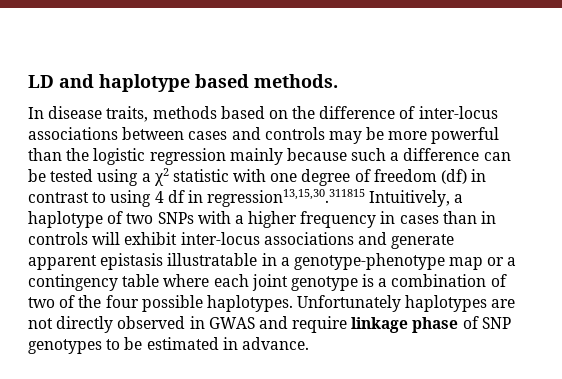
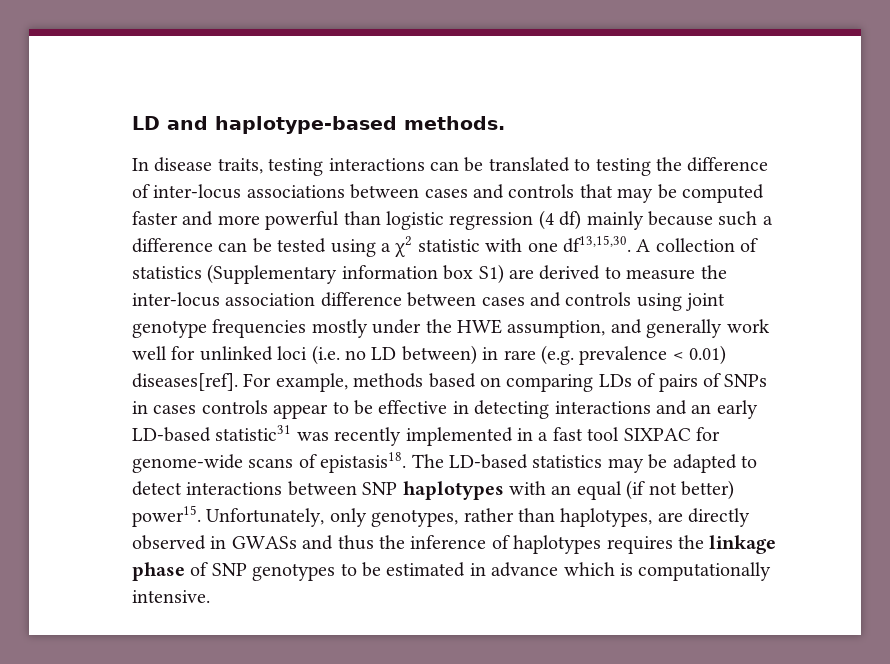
[99,74,249,92] haplotype based -> [215,116,397,134] haplotype-based
[152,106,288,119] methods based on -> [268,157,651,176] testing interactions can be translated to testing
[328,127,385,144] may be -> [579,184,764,203] [132,211,214,226] that may be computed faster and
[66,148,90,161] the -> (381, 218) none
(226, 156) none -> [538,210,582,230] (4 df)
[301,169,487,186] [28,189,464,207] [28,211,497,228] [28,232,455,249] [28,253,517,270] [28,274,507,291] [28,295,516,312] [28,316,348,333] degree of freedom (df) in contrast to using 4 df in regression13,15,30.311815 Intuitively, a haplotype of two SNPs with a higher frequency in cases than in controls will exhibit inter-locus associations and generate apparent epistasis illustratable in a genotype-phenotype map or a contingency table where each joint genotype is a combination of two of the four possible haplotypes. Unfortunately haplotypes are not directly observed in GWAS and require -> [562,235,759,253] [132,264,727,284] [132,292,726,311] [132,319,770,338] [132,345,727,365] [132,373,768,392] [132,400,758,419] [132,425,720,446] [132,452,757,473] [132,480,734,500] [132,505,751,527] [132,535,704,554] df13,15,30. A collection of statistics (Supplementary information box S1) are derived to measure the inter-locus association difference between cases and controls using joint genotype frequencies mostly under the HWE assumption, and generally work well for unlinked loci (i.e. no LD between) in rare (e.g. prevalence < 0.01) diseases[ref]. For example, methods based on comparing LDs of pairs of SNPs in cases controls appear to be effective in detecting interactions and an early LD-based statistic31 was recently implemented in a fast tool SIXPAC for genome-wide scans of epistasis18. The LD-based statistics may be adapted to detect interactions between SNP haplotypes with an equal (if not better) power15. Unfortunately, only genotypes, rather than haplotypes, are directly observed in GWASs and thus the inference of haplotypes requires the
[241,337,309,350] advance. -> [491,562,772,581] [132,590,210,603] advance which is computationally intensive.

